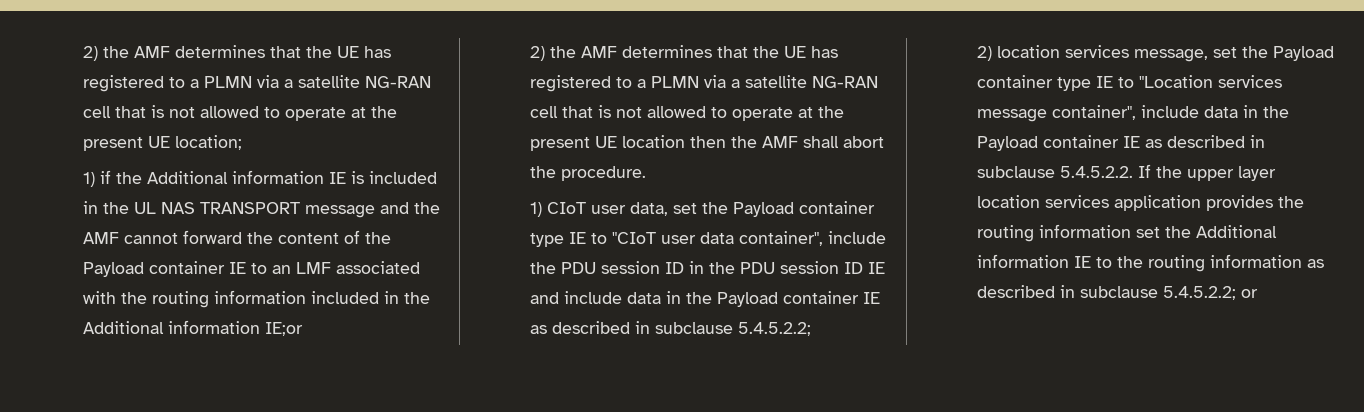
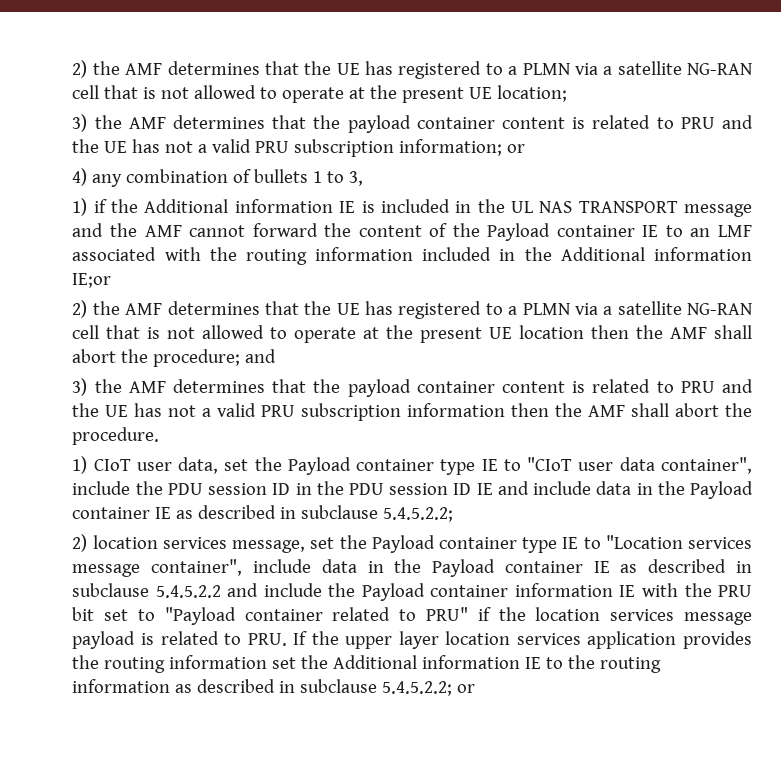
(242, 142) none -> [72,114,754,133] [72,139,526,157] [72,168,364,187] // 3) the AMF determines that the payload container content is related to PRU and the UE has not a valid PRU subscription information; or // 4) any combination of bullets 1 to 3,
(556, 172) none -> [153,349,277,367] [72,378,754,397] [72,403,753,421] procedure; and // 3) the AMF determines that the payload container content is related to PRU and the UE has not a valid PRU subscription information then the AMF shall abort the
[1059,166,1133,178] 5.4.5.2.2. -> [155,583,753,601] [72,607,752,625] [72,631,287,649] 5.4.5.2.2 and include the Payload container information IE with the PRU bit set to "Payload container related to PRU" if the location services message payload is related to PRU.

